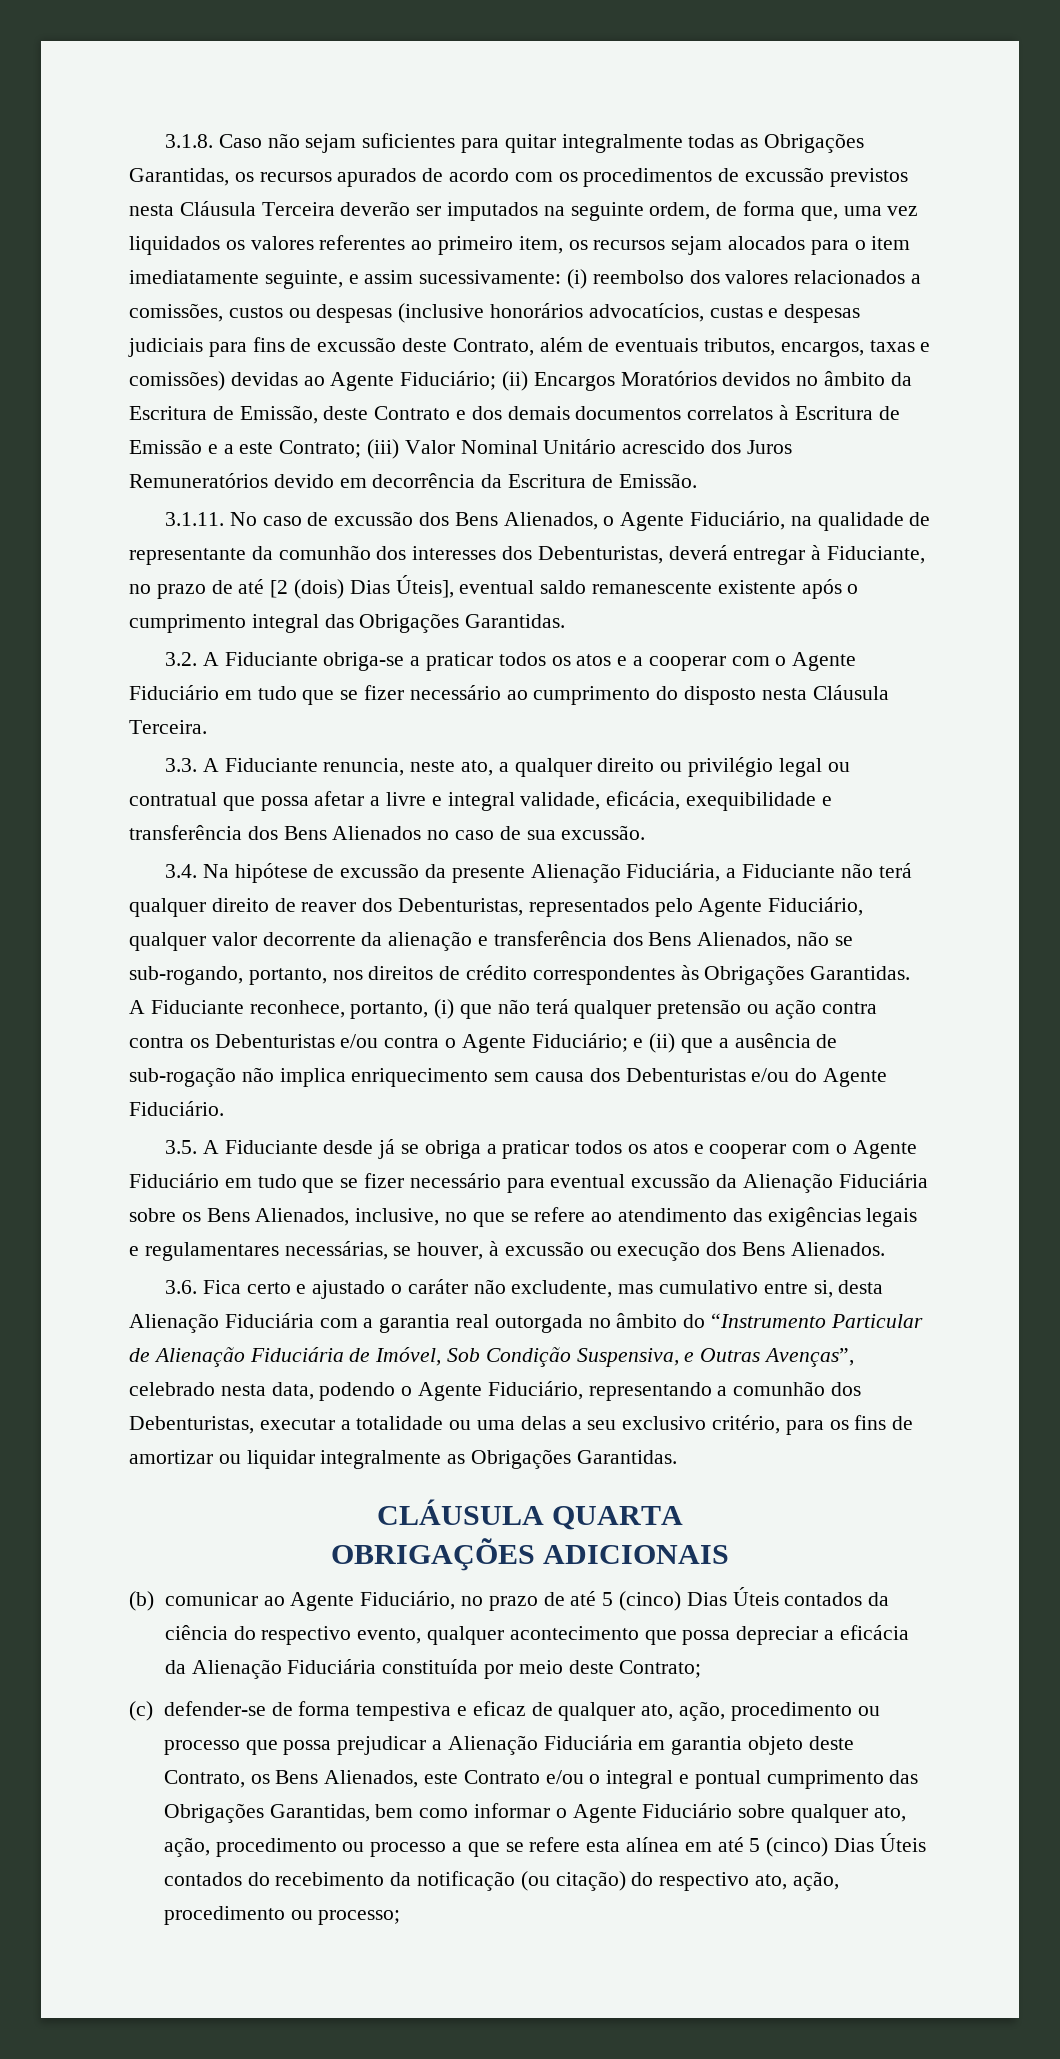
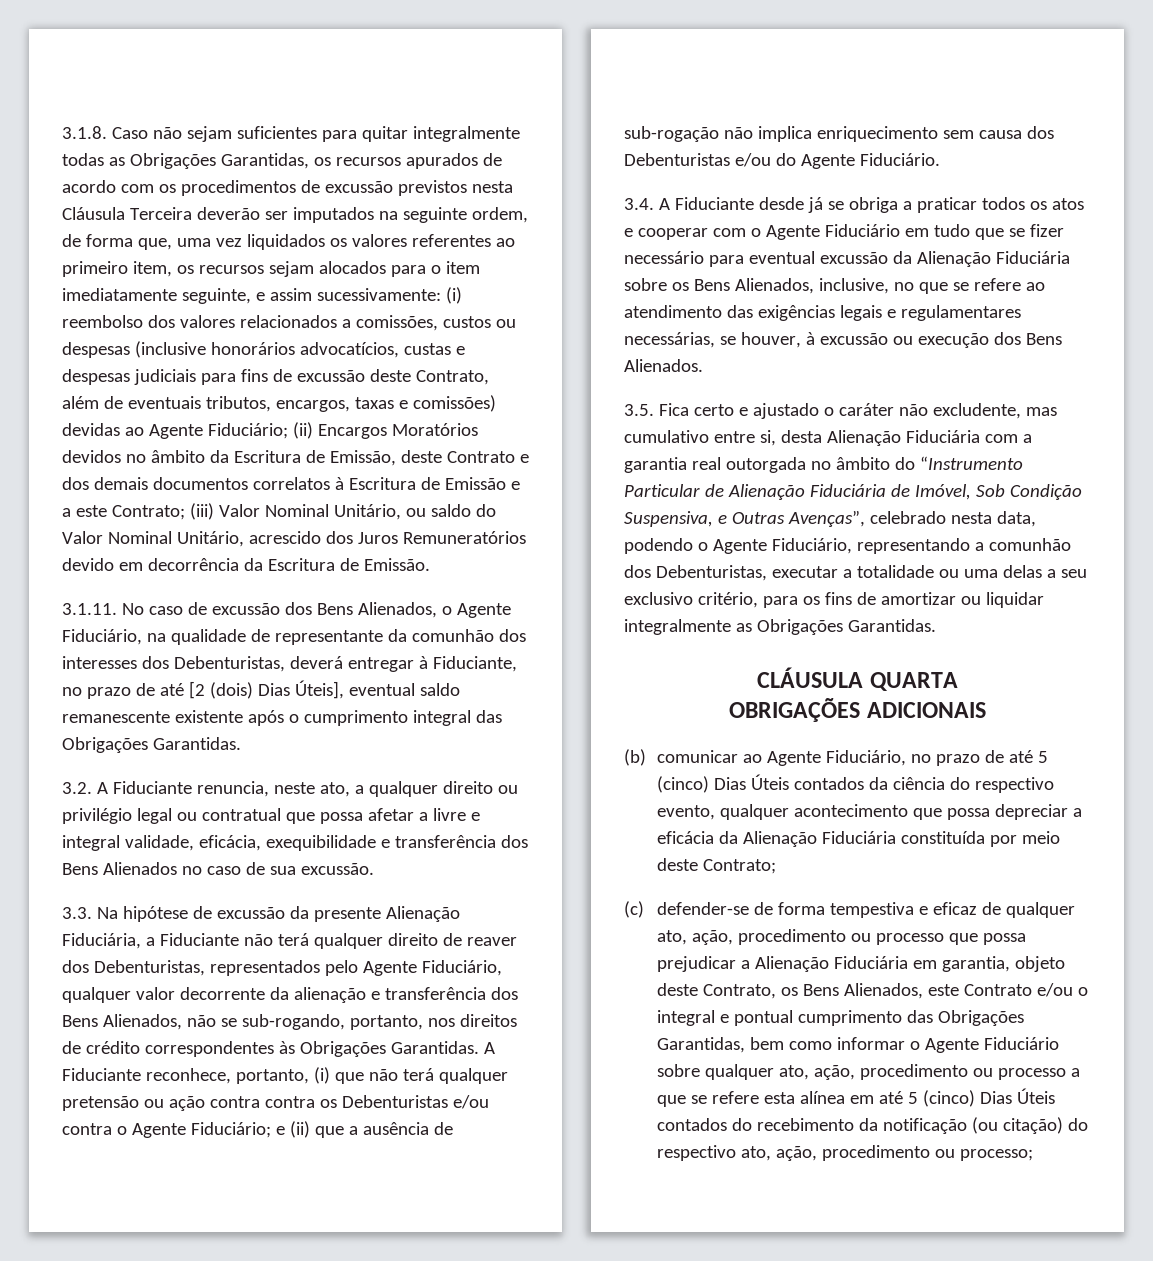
[543,439,617,454] Unitário -> [333,504,496,520] [62,531,244,547] Unitário, ou saldo do Valor Nominal Unitário,
[323,652,857,671] [129,685,889,705] [129,720,207,734] [164,758,318,772] obriga-se a praticar todos os atos e a cooperar com o Agente Fiduciário em tudo que se fizer necessário ao cumprimento do disposto nesta Cláusula Terceira. // 3.3. A Fiduciante -> (192, 787) none
[164,864,197,878] 3.4. -> [62,907,92,919] 3.3.
[164,1140,197,1154] 3.5. -> [624,198,654,210] 3.4.
[164,1280,197,1294] 3.6. -> [624,404,654,416] 3.5.
[671,1736,743,1755] garantia -> [941,956,1010,972] garantia,

